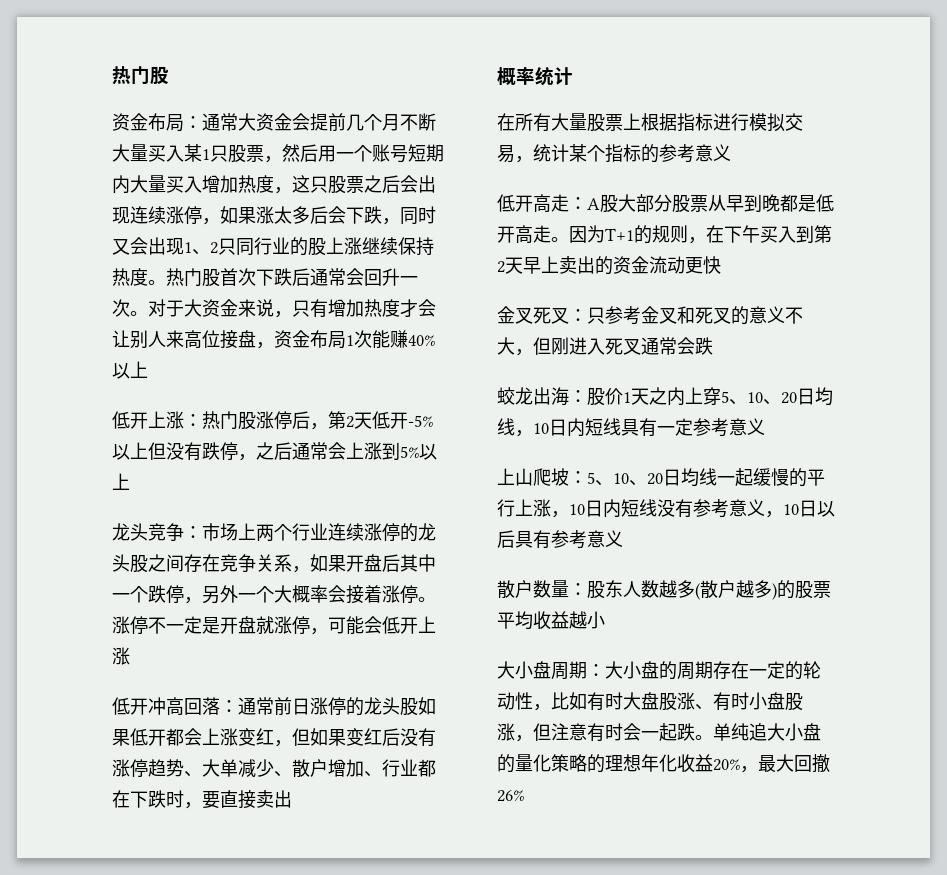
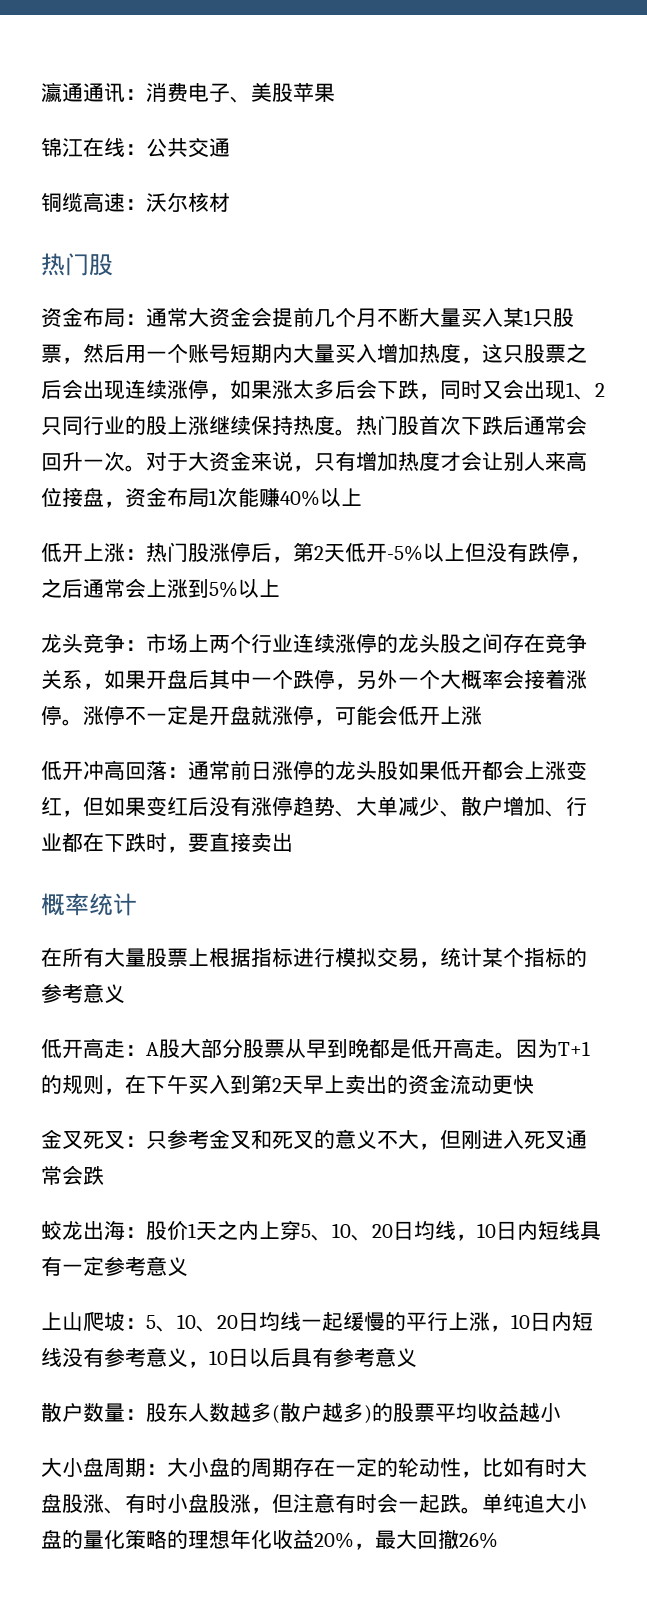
(112, 75) none -> [41,82,335,103] [41,137,230,158] [41,192,230,212] 瀛通通讯：消费电子、美股苹果 // 锦江在线：公共交通 // 铜缆高速：沃尔核材 //

